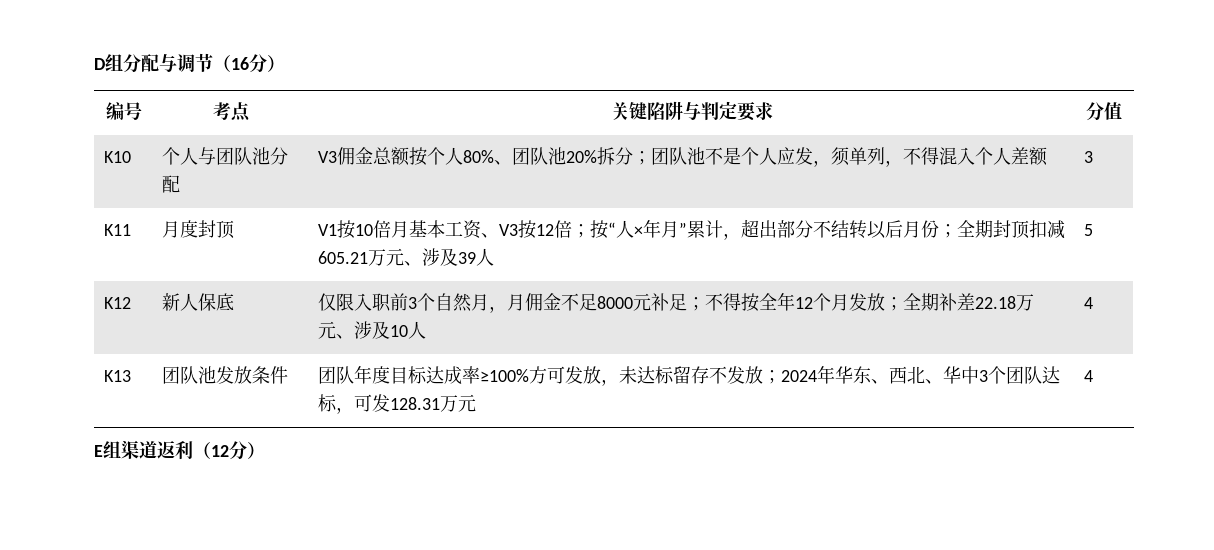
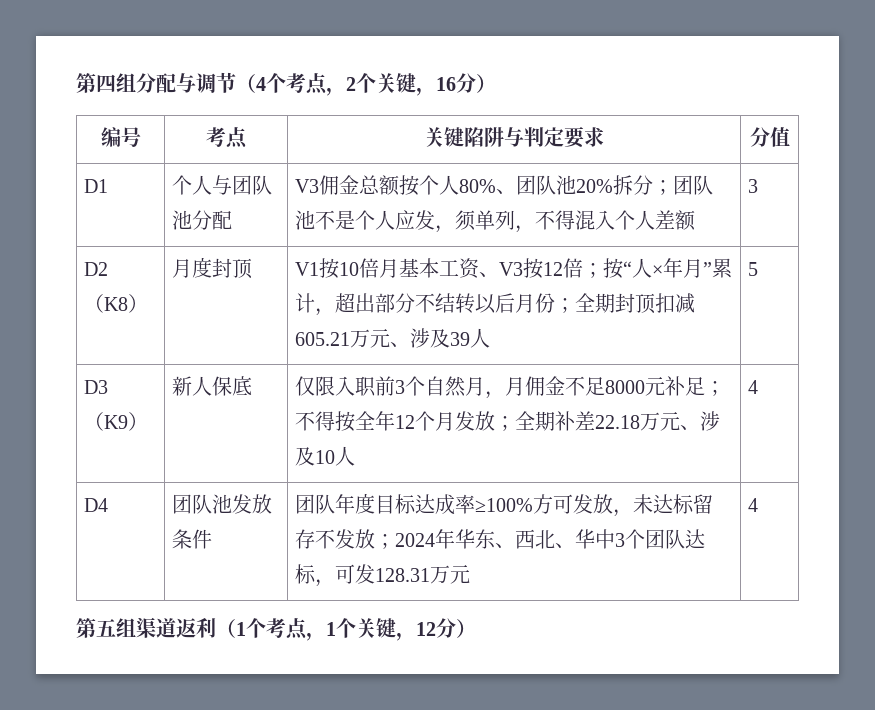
[94,58,105,70] D -> [76,73,116,93] 第四
(231, 63) none -> [256,73,436,96] 4个考点，2个关键，
[103,151,131,163] K10 -> [84,179,109,193] D1
[103,224,131,236] K11 -> [84,262,109,276] [84,294,149,313] D2（K8）
[103,297,131,309] K12 -> [84,380,109,394] [84,412,149,431] D3（K9）
[103,370,131,382] K13 -> [84,498,109,512] D4
[94,445,103,457] E -> [76,618,116,638] 第五
(211, 450) none -> [236,618,416,641] 1个考点，1个关键，

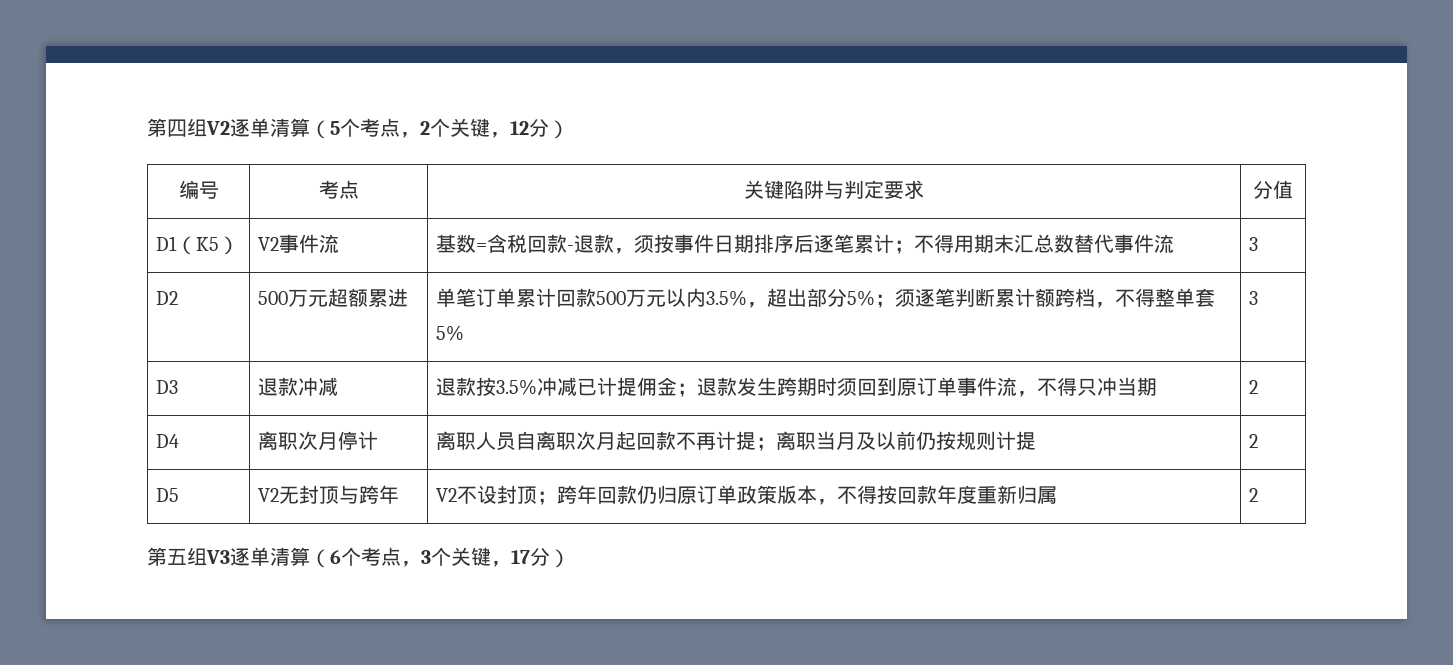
[136,72,266,93] 分配与调节（4 -> [206,118,340,139] V2逐单清算（5
[436,77,456,91] 16 -> [510,121,529,135] 12
[172,175,273,195] [172,210,233,230] [295,175,714,196] [295,210,697,233] [748,179,759,193] [84,262,109,276] [84,294,149,313] [172,257,254,279] [295,258,733,279] [295,293,696,316] [295,328,491,348] [748,262,759,276] [84,380,109,394] [84,412,149,431] [172,376,253,396] [295,376,726,399] [295,411,721,432] [295,446,356,466] [748,380,759,394] [84,498,109,512] [172,494,273,514] [172,529,213,549] [295,493,714,517] [295,529,706,549] [295,564,471,587] [748,498,759,512] [76,617,436,641] | 个人与团队池分配 | V3佣金总额按个人80%、团队池20%拆分；团队池不是个人应发，须单列，不得混入个人差额 | 3 // D2（K8） | 月度封顶 | V1按10倍月基本工资、V3按12倍；按“人×年月”累计，超出部分不结转以后月份；全期封顶扣减605.21万元、涉及39人 | 5 // D3（K9） | 新人保底 | 仅限入职前3个自然月，月佣金不足8000元补足；不得按全年12个月发放；全期补差22.18万元、涉及10人 | 4 // D4 | 团队池发放条件 | 团队年度目标达成率≥100%方可发放，未达标留存不发放；2024年华东、西北、华中3个团队达标，可发128.31万元 | 4 // 第五组渠道返利（1个考点，1个关键，12 -> [176,236,240,255] [258,234,340,253] [436,234,1175,254] [1249,237,1259,251] [156,291,179,305] [258,288,409,307] [436,288,1216,308] [436,325,465,341] [1249,291,1259,305] [156,380,179,394] [258,377,339,396] [436,377,1158,397] [1249,380,1259,394] [156,434,180,448] [258,431,379,450] [436,431,1037,451] [1249,434,1259,448] [156,488,180,502] [258,485,400,504] [436,485,1058,505] [1249,488,1259,502] [147,547,530,568] （K5） | V2事件流 | 基数=含税回款-退款，须按事件日期排序后逐笔累计；不得用期末汇总数替代事件流 | 3 // D2 | 500万元超额累进 | 单笔订单累计回款500万元以内3.5%，超出部分5%；须逐笔判断累计额跨档，不得整单套5% | 3 // D3 | 退款冲减 | 退款按3.5%冲减已计提佣金；退款发生跨期时须回到原订单事件流，不得只冲当期 | 2 // D4 | 离职次月停计 | 离职人员自离职次月起回款不再计提；离职当月及以前仍按规则计提 | 2 // D5 | V2无封顶与跨年 | V2不设封顶；跨年回款仍归原订单政策版本，不得按回款年度重新归属 | 2 // 第五组V3逐单清算（6个考点，3个关键，17

